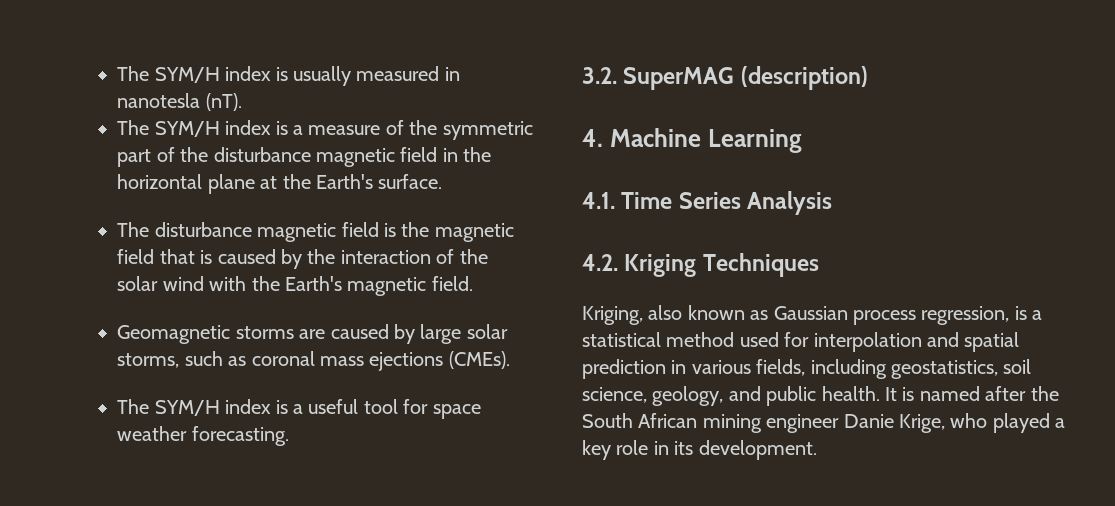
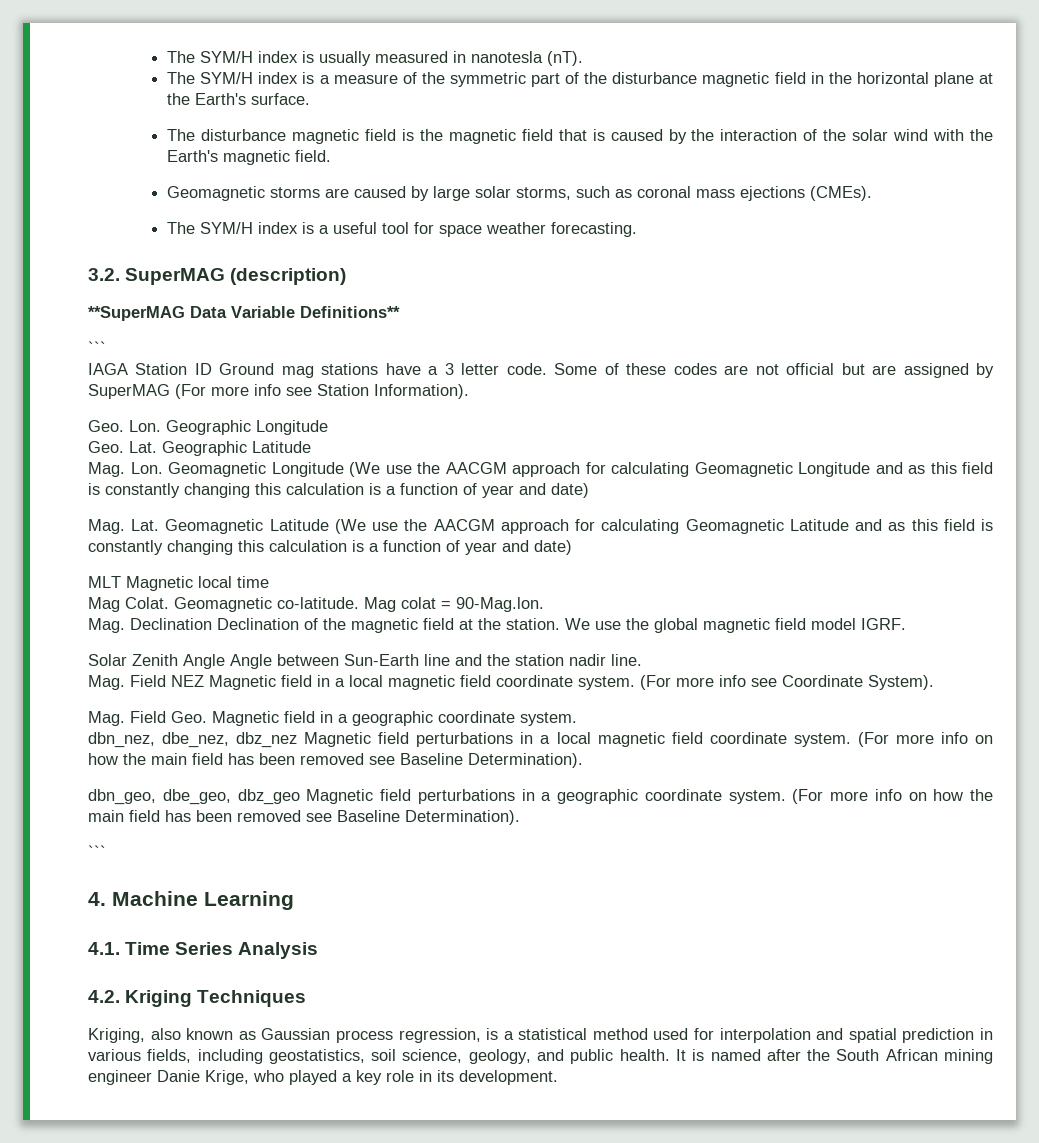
(868, 78) none -> [88,306,400,321] [88,341,106,354] [88,363,995,378] [88,384,469,399] [88,420,328,435] [88,441,311,456] [88,462,993,477] [88,483,589,498] [88,519,994,534] [88,540,572,555] [88,576,269,591] [88,597,544,612] [88,618,906,633] [88,654,642,669] [88,675,934,690] [88,711,577,726] [88,732,993,748] [88,753,583,768] [88,789,993,805] [88,810,520,825] [88,845,106,858] // **SuperMAG Data Variable Definitions** // ``` // IAGA Station ID Ground mag stations have a 3 letter code. Some of these codes are not official but are assigned by SuperMAG (For more info see Station Information). // Geo. Lon. Geographic Longitude // Geo. Lat. Geographic Latitude // Mag. Lon. Geomagnetic Longitude (We use the AACGM approach for calculating Geomagnetic Longitude and as this field is constantly changing this calculation is a function of year and date) // Mag. Lat. Geomagnetic Latitude (We use the AACGM approach for calculating Geomagnetic Latitude and as this field is constantly changing this calculation is a function of year and date) // MLT Magnetic local time // Mag Colat. Geomagnetic co-latitude. Mag colat = 90-Mag.lon. // Mag. Declination Declination of the magnetic field at the station. We use the global magnetic field model IGRF. // Solar Zenith Angle Angle between Sun-Earth line and the station nadir line. // Mag. Field NEZ Magnetic field in a local magnetic field coordinate system. (For more info see Coordinate System). // Mag. Field Geo. Magnetic field in a geographic coordinate system. // dbn_nez, dbe_nez, dbz_nez Magnetic field perturbations in a local magnetic field coordinate system. (For more info on how the main field has been removed see Baseline Determination). // dbn_geo, dbe_geo, dbz_geo Magnetic field perturbations in a geographic coordinate system. (For more info on how the main field has been removed see Baseline Determination). // ```

